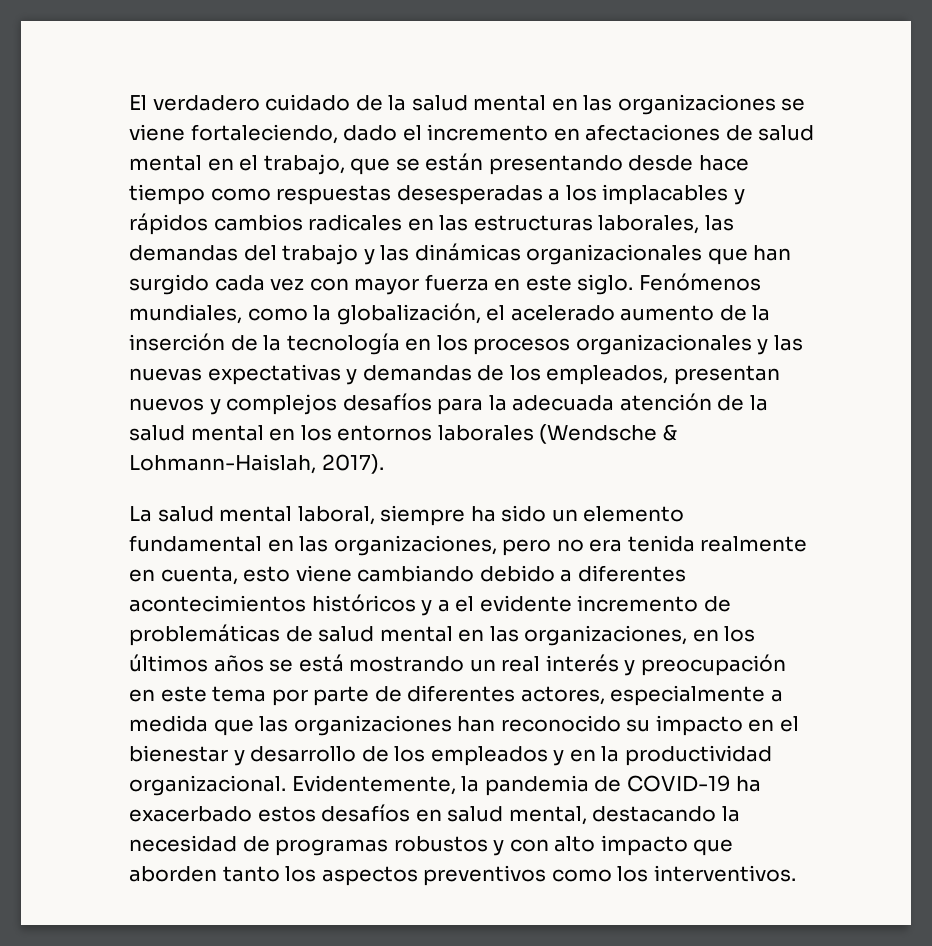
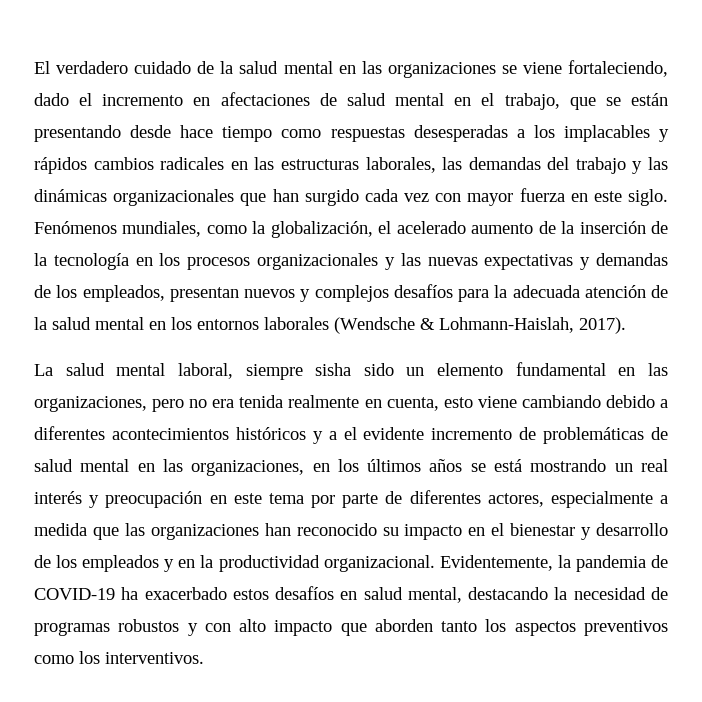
[470,506,496,522] ha -> [315,363,352,376] sisha

